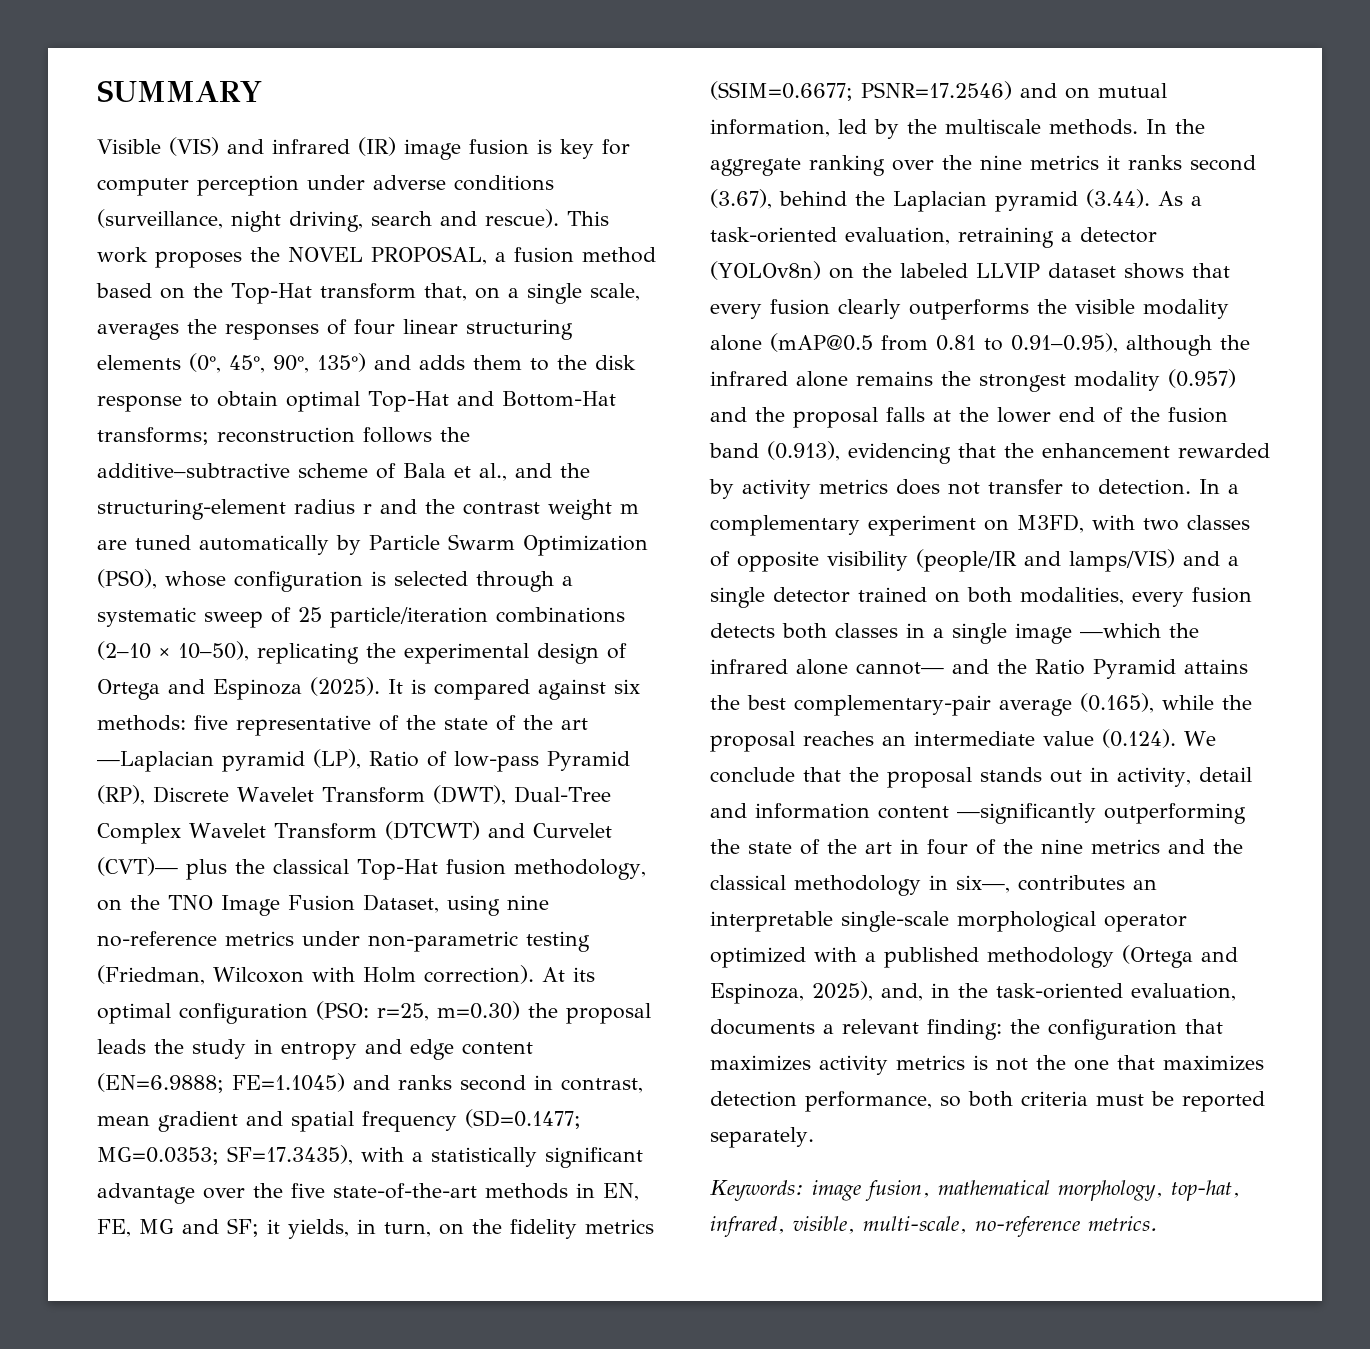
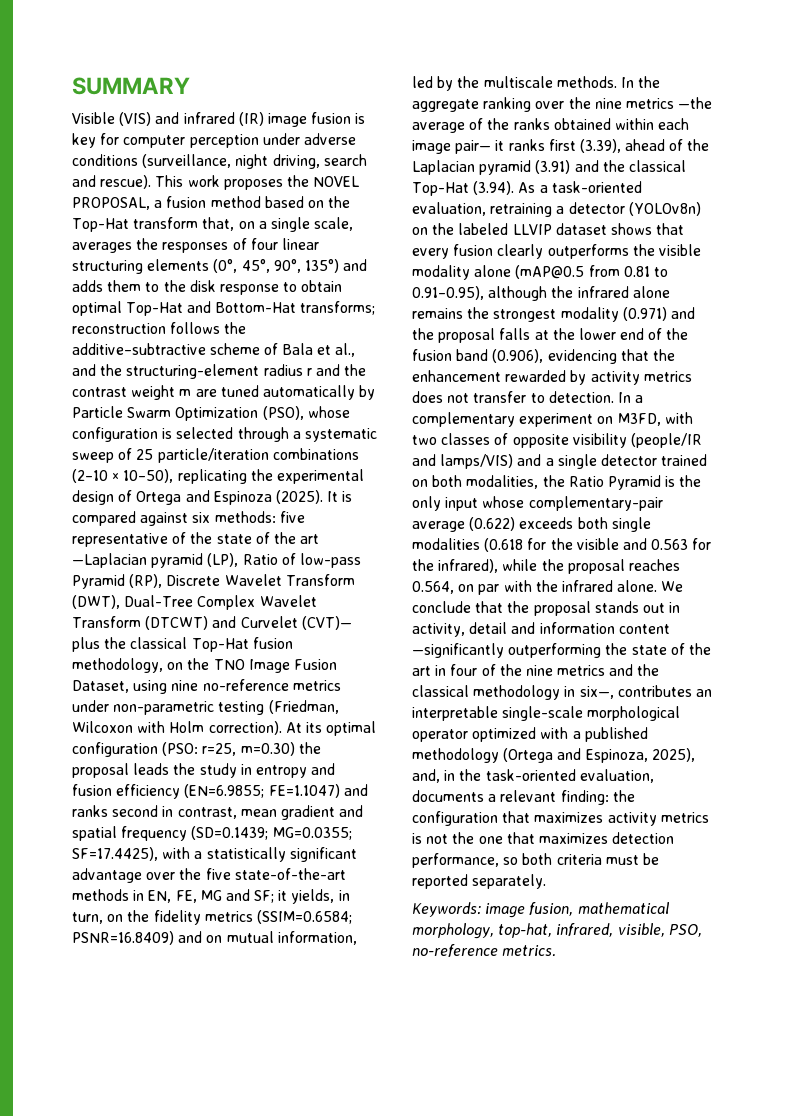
[410,1039,533,1060] [97,1073,345,1093] edge content (EN=6.9888; FE=1.1045) -> [72,784,340,799] fusion efficiency (EN=6.9855; FE=1.1047)
[465,1109,581,1129] [97,1145,353,1165] (SD=0.1477; MG=0.0353; SF=17.3435), -> [191,826,352,840] [72,847,158,861] (SD=0.1439; MG=0.0355; SF=17.4425),
[710,81,1012,101] (SSIM=0.6677; PSNR=17.2546) -> [256,910,352,924] [72,931,174,945] (SSIM=0.6584; PSNR=16.8409)
[1107,155,1256,171] [710,189,1150,212] it ranks second (3.67), behind the Laplacian pyramid (3.44). -> [678,97,713,109] [412,118,690,133] [412,139,710,154] [412,160,686,175] [412,181,515,196] —the average of the ranks obtained within each image pair— it ranks first (3.39), ahead of the Laplacian pyramid (3.91) and the classical Top-Hat (3.94).
[1168,369,1236,388] (0.957) -> [622,307,667,321] (0.971)
[767,441,840,461] (0.913), -> [492,349,544,363] (0.906),
[1132,587,1252,607] [710,623,1199,644] [710,659,1248,679] [710,693,1252,716] [710,729,1176,752] every fusion detects both classes in a single image —which the infrared alone cannot— and the Ratio Pyramid attains the best complementary-pair average (0.165), while the proposal reaches an intermediate value (0.124). -> [542,475,702,490] [412,496,663,511] [412,517,651,532] [412,538,712,552] [412,559,680,574] [412,580,658,595] the Ratio Pyramid is the only input whose complementary-pair average (0.622) exceeds both single modalities (0.618 for the visible and 0.563 for the infrared), while the proposal reaches 0.564, on par with the infrared alone.
[863,1216,967,1234] multi-scale, -> [668,924,702,937] PSO,

